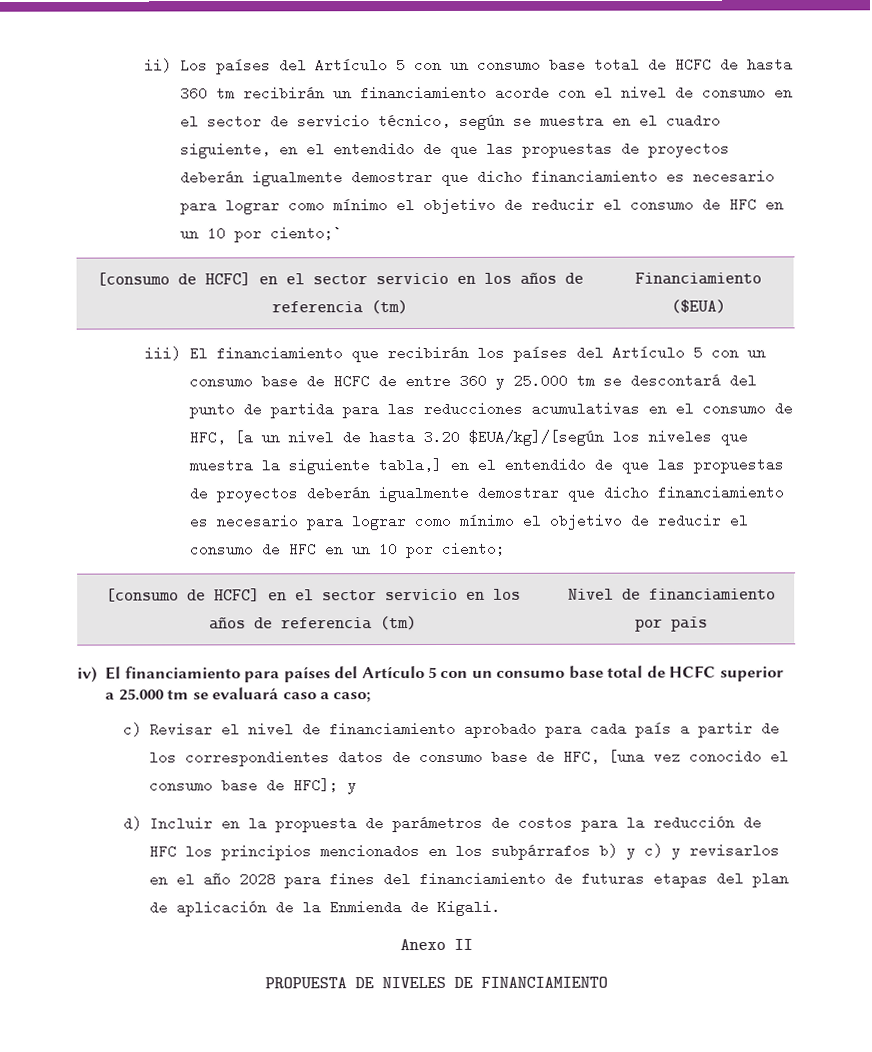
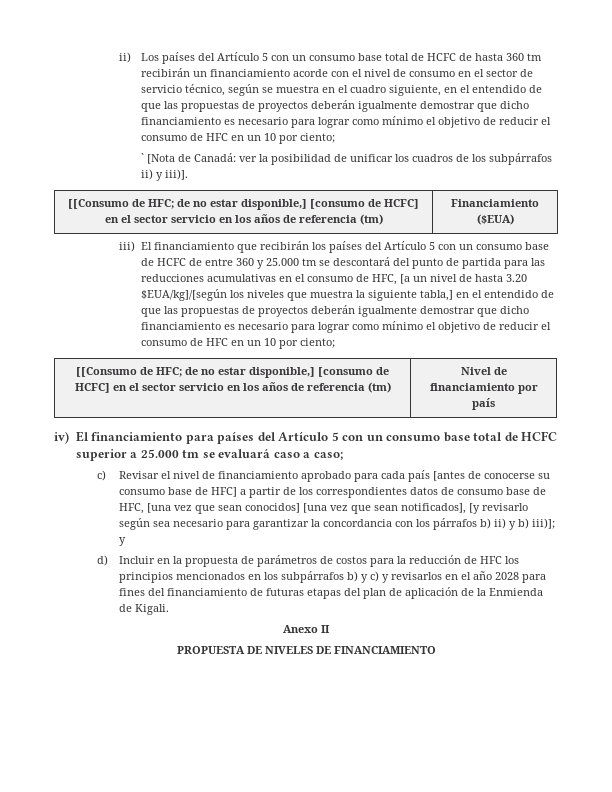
[269,226,343,241] ciento;` // -> [299,133,335,143] [140,153,552,165] [140,169,188,181] [68,199,307,210] ciento; // ` [Nota de Canadá: ver la posibilidad de unificar los cuadros de los subpárrafos ii) y iii)]. // [[Consumo de HFC; de no estar disponible,]
(506, 548) none -> [76,367,315,378] [[Consumo de HFC; de no estar disponible,]
(672, 729) none -> [432,471,550,481] [118,487,237,497] [antes de conocerse su consumo base de HFC]
[688,749,789,764] [148,778,339,793] conocido el consumo base de HFC]; -> [194,503,528,514] [118,518,555,530] que sean conocidos] [una vez que sean notificados], [y revisarlo según sea necesario para garantizar la concordancia con los párrafos b) ii) y b) iii)];

